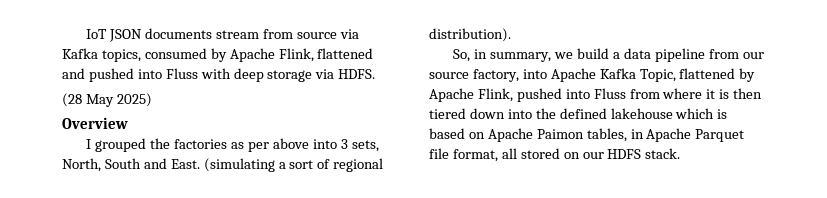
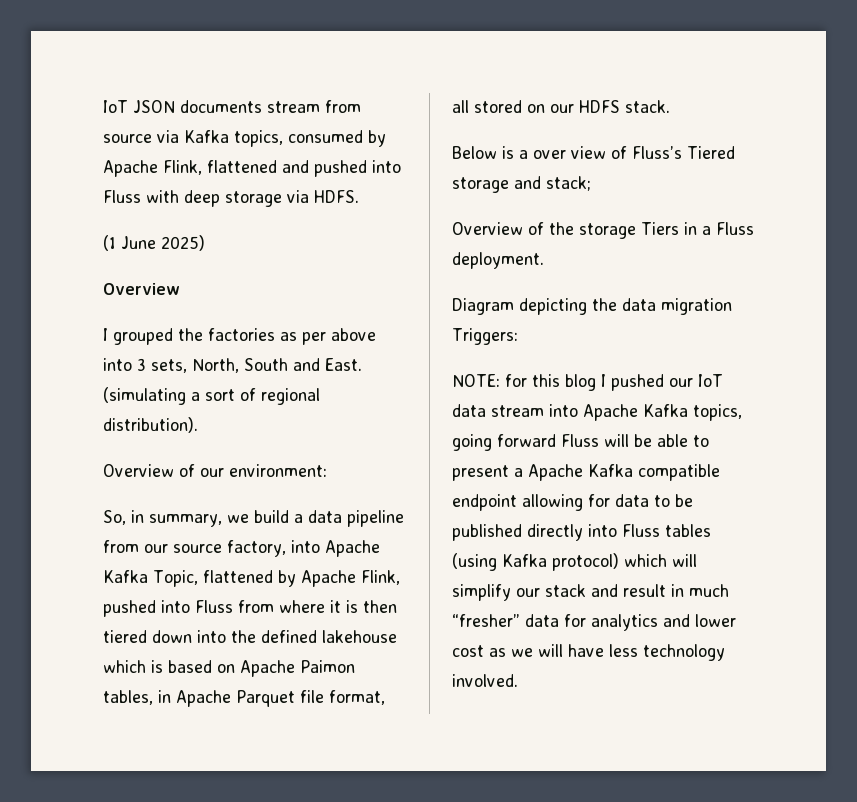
[62,93,114,107] (28 May -> [103,235,156,251] (1 June
(511, 35) none -> [103,464,327,477] // Overview of our environment:
(681, 153) none -> [452,146,735,159] [452,176,591,193] [452,222,754,239] [452,252,544,269] [452,298,732,315] [452,328,518,345] [452,374,723,391] [452,404,742,421] [452,434,709,451] [452,464,720,481] [452,494,693,511] [452,524,711,541] [452,553,697,571] [452,584,729,601] [452,614,736,631] [452,644,725,661] [452,674,518,687] // Below is a over view of Fluss’s Tiered storage and stack; // Overview of the storage Tiers in a Fluss deployment. // Diagram depicting the data migration Triggers: // NOTE: for this blog I pushed our IoT data stream into Apache Kafka topics, going forward Fluss will be able to present a Apache Kafka compatible endpoint allowing for data to be published directly into Fluss tables (using Kafka protocol) which will simplify our stack and result in much “fresher” data for analytics and lower cost as we will have less technology involved.

